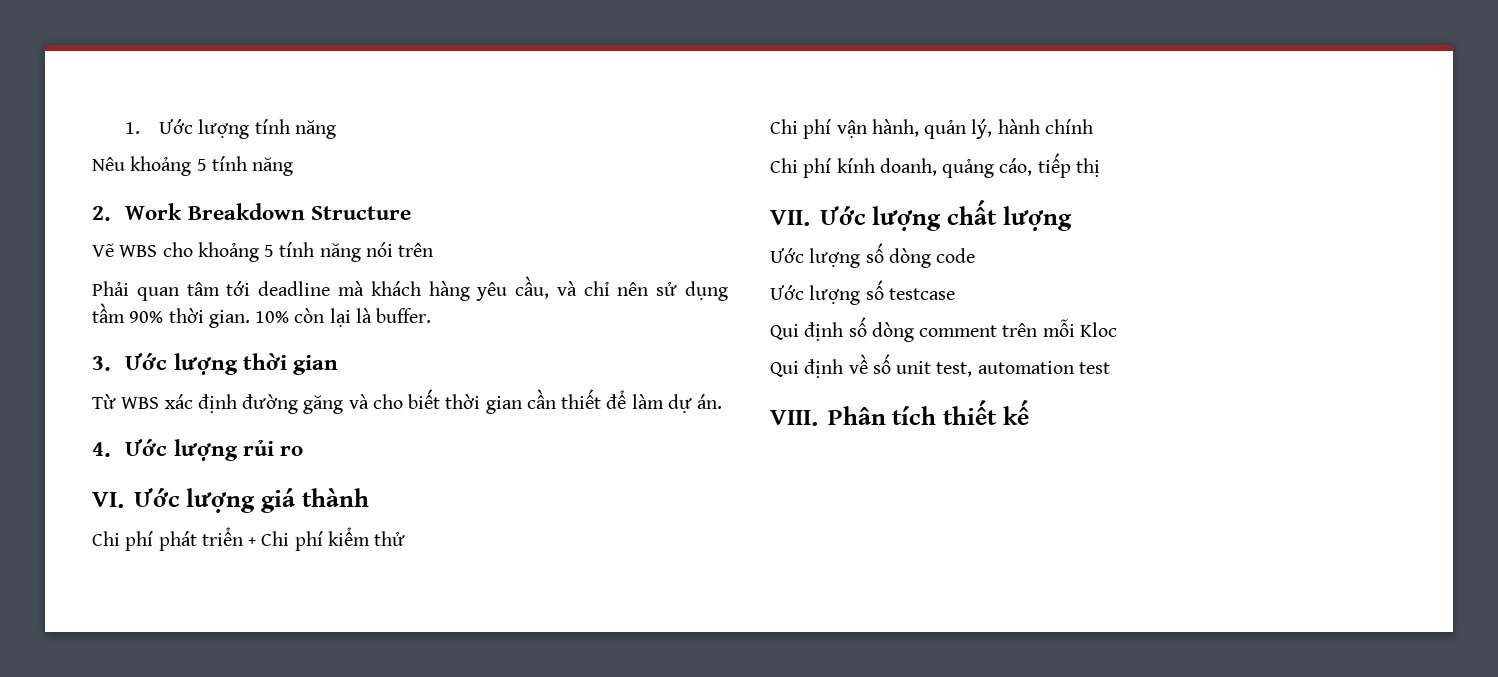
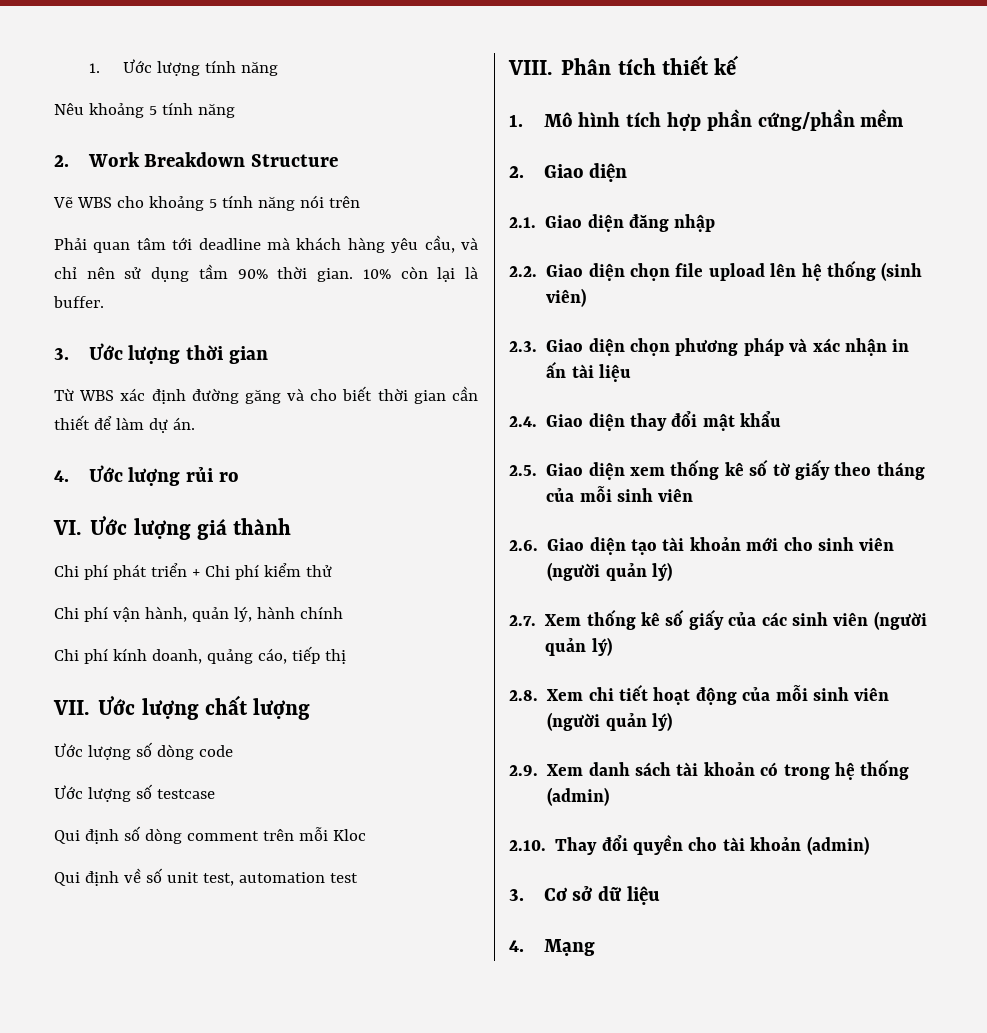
(1029, 412) none -> [509,109,905,131] [509,163,628,182] [509,214,716,232] [509,261,923,281] [546,288,587,307] [509,338,910,356] [546,362,632,382] [509,411,782,431] [509,460,925,480] [546,486,694,502] [509,537,895,555] [547,562,673,581] [509,610,927,630] [545,637,612,656] [509,685,890,705] [547,712,673,731] [509,760,910,780] [547,787,610,806] [509,835,869,855] [509,885,660,905] [509,939,595,956] // 1. Mô hình tích hợp phần cứng/phần mềm // 2. Giao diện // 2.1. Giao diện đăng nhập // 2.2. Giao diện chọn file upload lên hệ thống (sinh viên) // 2.3. Giao diện chọn phương pháp và xác nhận in ấn tài liệu // 2.4. Giao diện thay đổi mật khẩu // 2.5. Giao diện xem thống kê số tờ giấy theo tháng của mỗi sinh viên // 2.6. Giao diện tạo tài khoản mới cho sinh viên (người quản lý) // 2.7. Xem thống kê số giấy của các sinh viên (người quản lý) // 2.8. Xem chi tiết hoạt động của mỗi sinh viên (người quản lý) // 2.9. Xem danh sách tài khoản có trong hệ thống (admin) // 2.10. Thay đổi quyền cho tài khoản (admin) // 3. Cơ sở dữ liệu // 4. Mạng

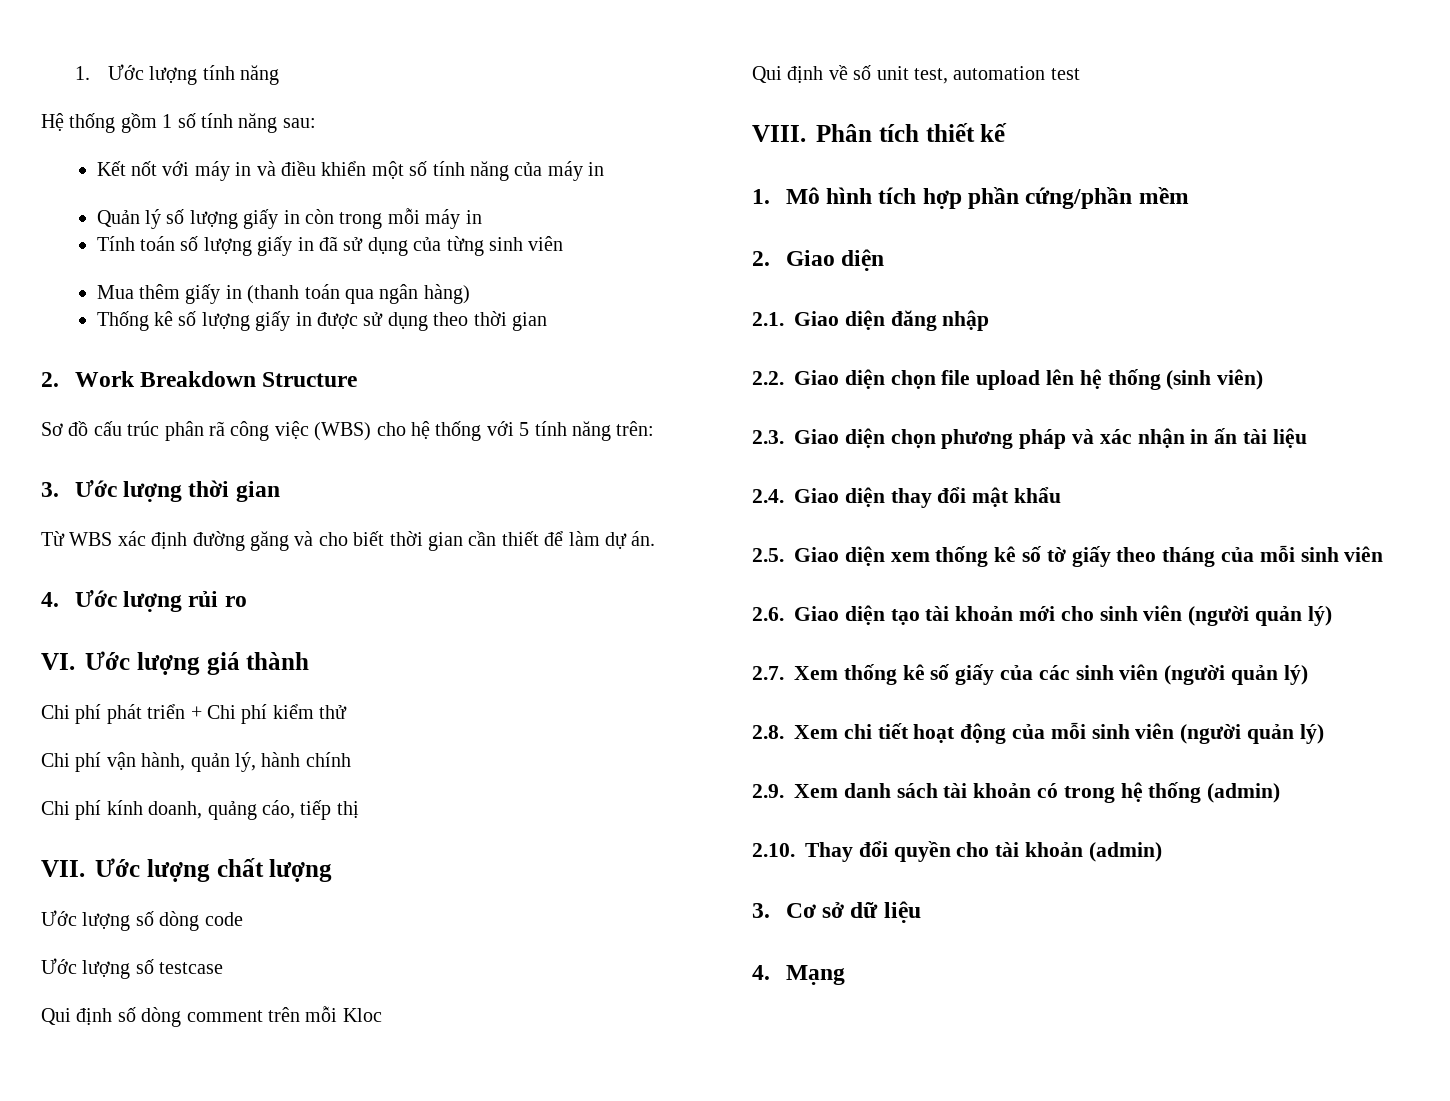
[54,102,235,118] [54,152,339,167] [53,195,360,211] [54,235,478,253] [54,264,479,282] [53,296,104,308] Nêu khoảng 5 tính năng // 2. Work Breakdown Structure // Vẽ WBS cho khoảng 5 tính năng nói trên // Phải quan tâm tới deadline mà khách hàng yêu cầu, và chỉ nên sử dụng tầm 90% thời gian. 10% còn lại là buffer. -> [41,113,316,133] [96,161,605,181] [96,208,482,229] [96,236,564,256] [96,284,470,304] [96,311,547,331] [41,371,358,387] [41,421,655,441] Hệ thống gồm 1 số tính năng sau: // Kết nốt với máy in và điều khiển một số tính năng của máy in // Quản lý số lượng giấy in còn trong mỗi máy in // Tính toán số lượng giấy in đã sử dụng của từng sinh viên // Mua thêm giấy in (thanh toán qua ngân hàng) // Thống kê số lượng giấy in được sử dụng theo thời gian // 2. Work Breakdown Structure // Sơ đồ cấu trúc phân rã công việc (WBS) cho hệ thống với 5 tính năng trên:

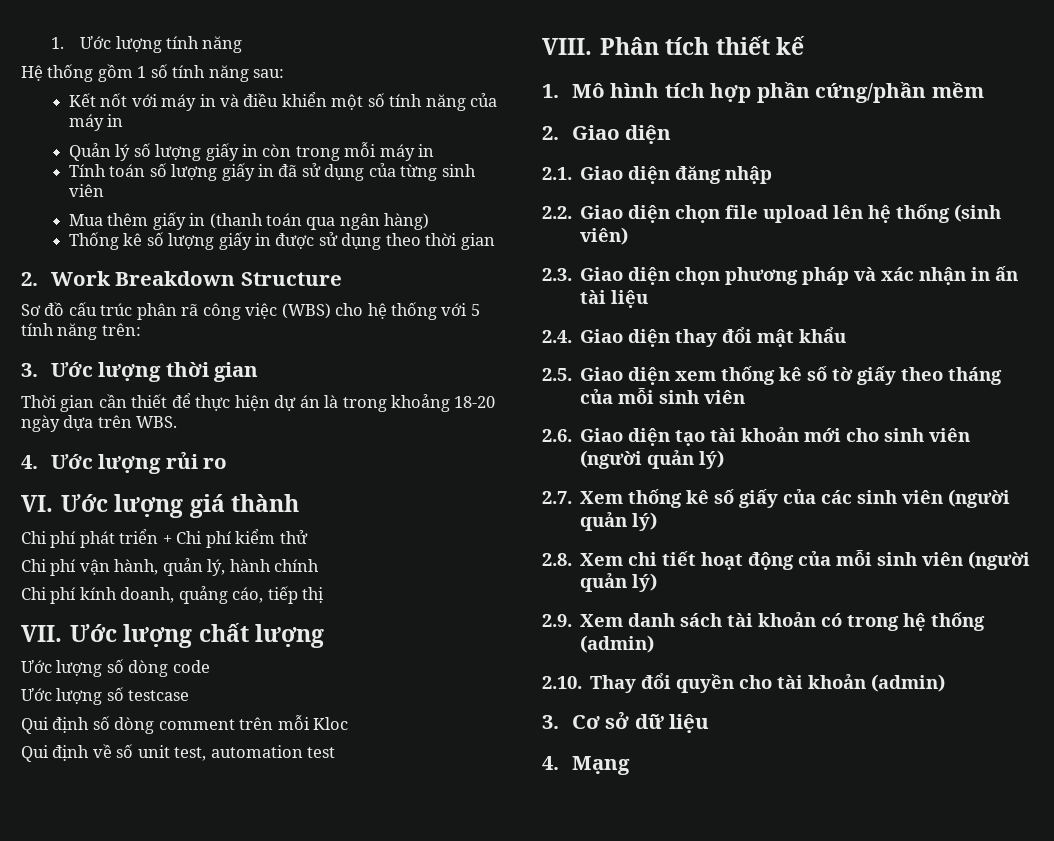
[41,531,656,551] Từ WBS xác định đường găng và cho biết thời gian cần thiết để làm dự án. -> [21,393,496,412] [21,415,178,432] Thời gian cần thiết để thực hiện dự án là trong khoảng 18-20 ngày dựa trên WBS.

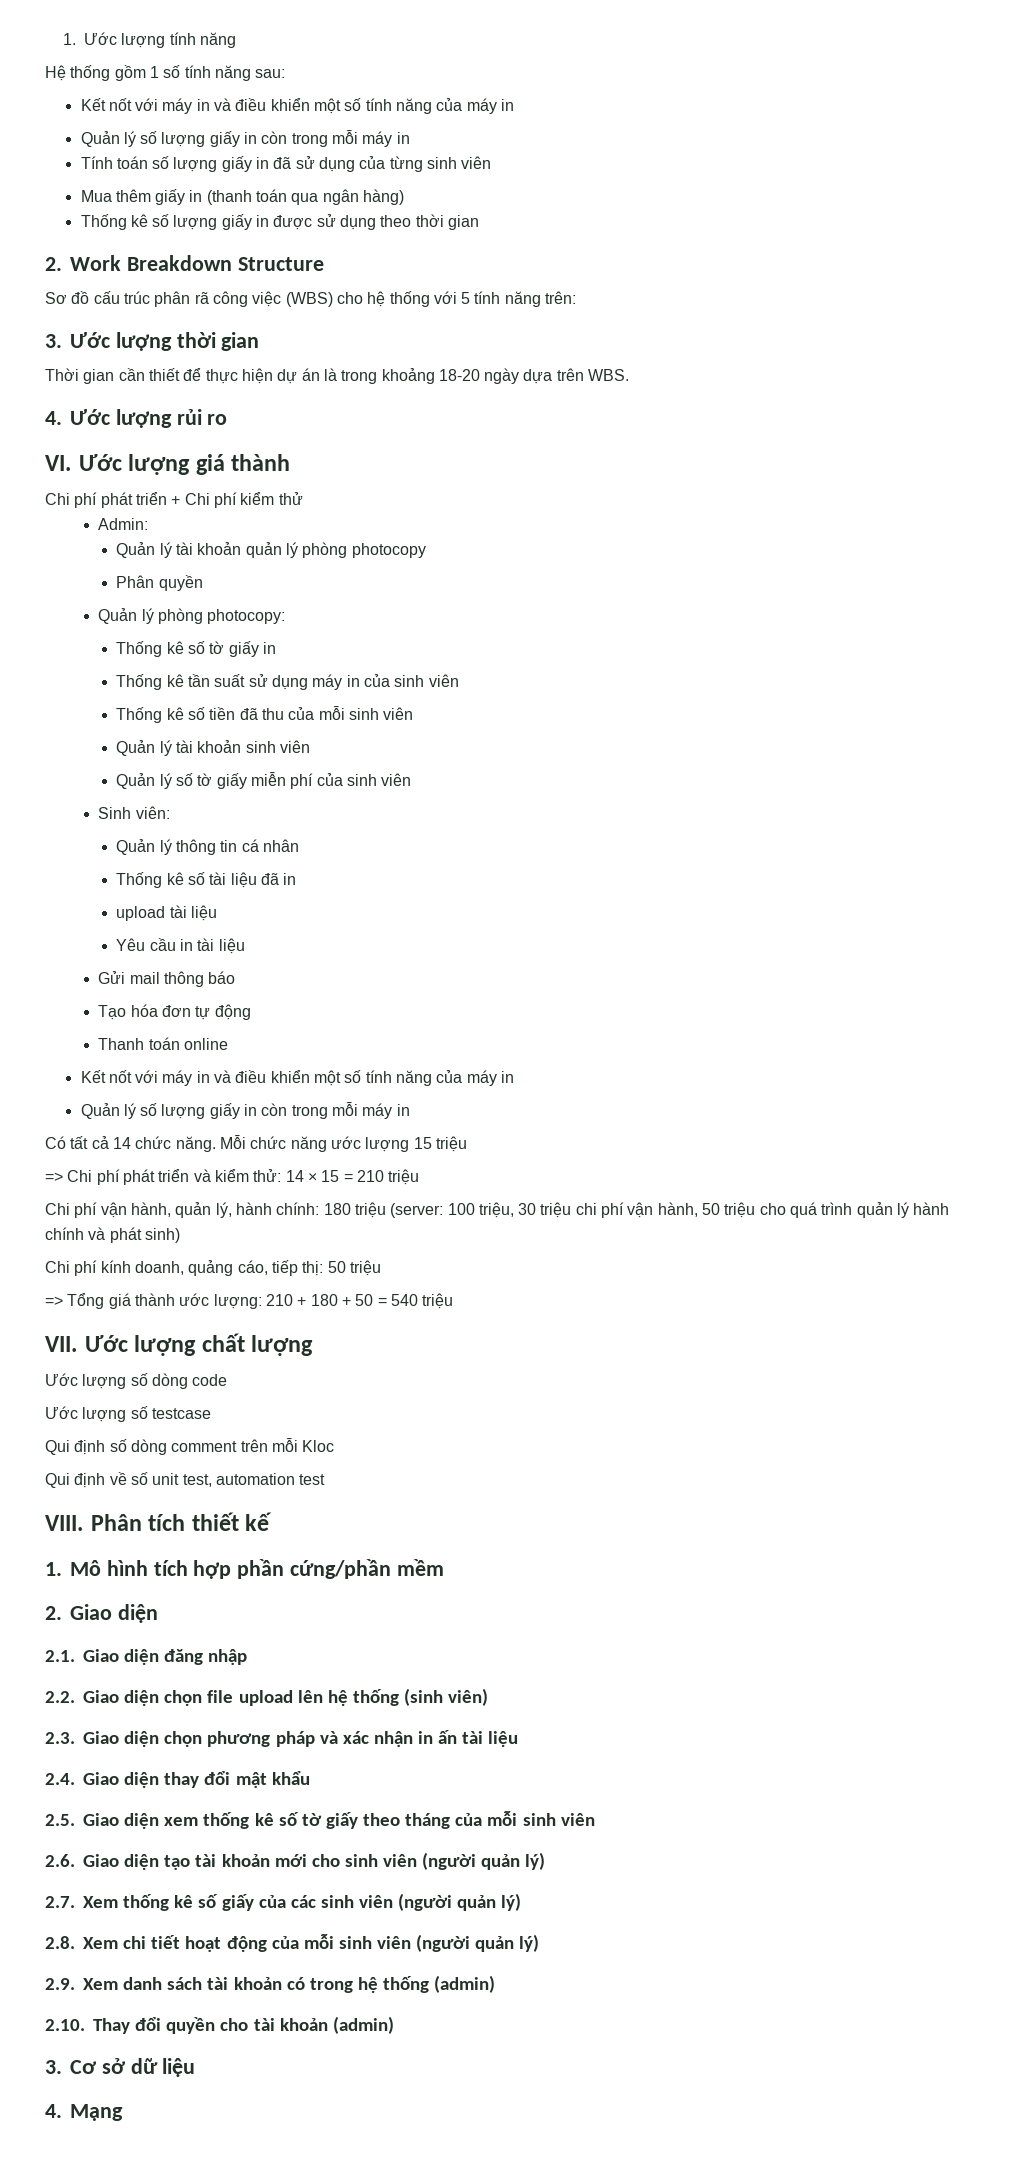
(308, 537) none -> [98,518,149,530] [116,542,426,558] [116,575,203,591] [98,608,286,624] [116,641,276,657] [116,674,459,690] [116,706,414,723] [116,740,310,756] [116,772,412,789] [98,806,170,819] [116,839,299,855] [116,872,297,888] [116,905,217,921] [116,938,245,954] [98,971,236,987] [98,1004,251,1020] [98,1037,229,1050] [80,1070,514,1086] [80,1102,410,1119] [45,1135,467,1152] [45,1169,420,1185] // Admin: // Quản lý tài khoản quản lý phòng photocopy // Phân quyền // Quản lý phòng photocopy: // Thống kê số tờ giấy in // Thống kê tần suất sử dụng máy in của sinh viên // Thống kê số tiền đã thu của mỗi sinh viên // Quản lý tài khoản sinh viên // Quản lý số tờ giấy miễn phí của sinh viên // Sinh viên: // Quản lý thông tin cá nhân // Thống kê số tài liệu đã in // upload tài liệu // Yêu cầu in tài liệu // Gửi mail thông báo // Tạo hóa đơn tự động // Thanh toán online // Kết nốt với máy in và điều khiển một số tính năng của máy in // Quản lý số lượng giấy in còn trong mỗi máy in // Có tất cả 14 chức năng. Mỗi chức năng ước lượng 15 triệu // => Chi phí phát triển và kiểm thử: 14 × 15 = 210 triệu
[274,559,320,572] chính -> [276,1202,950,1218] [45,1227,180,1243] chính: 180 triệu (server: 100 triệu, 30 triệu chi phí vận hành, 50 triệu cho quá trình quản lý hành chính và phát sinh)
[302,587,325,603] thị -> [302,1260,381,1276] [45,1293,454,1309] thị: 50 triệu // => Tổng giá thành ước lượng: 210 + 180 + 50 = 540 triệu

